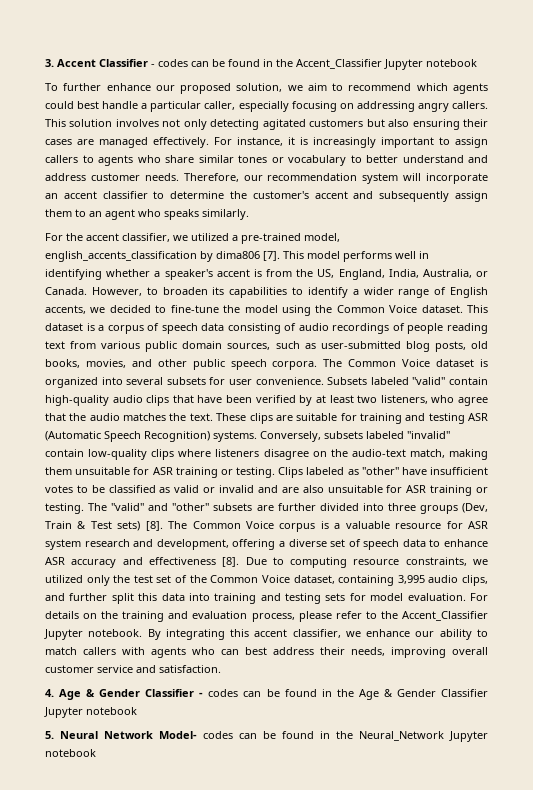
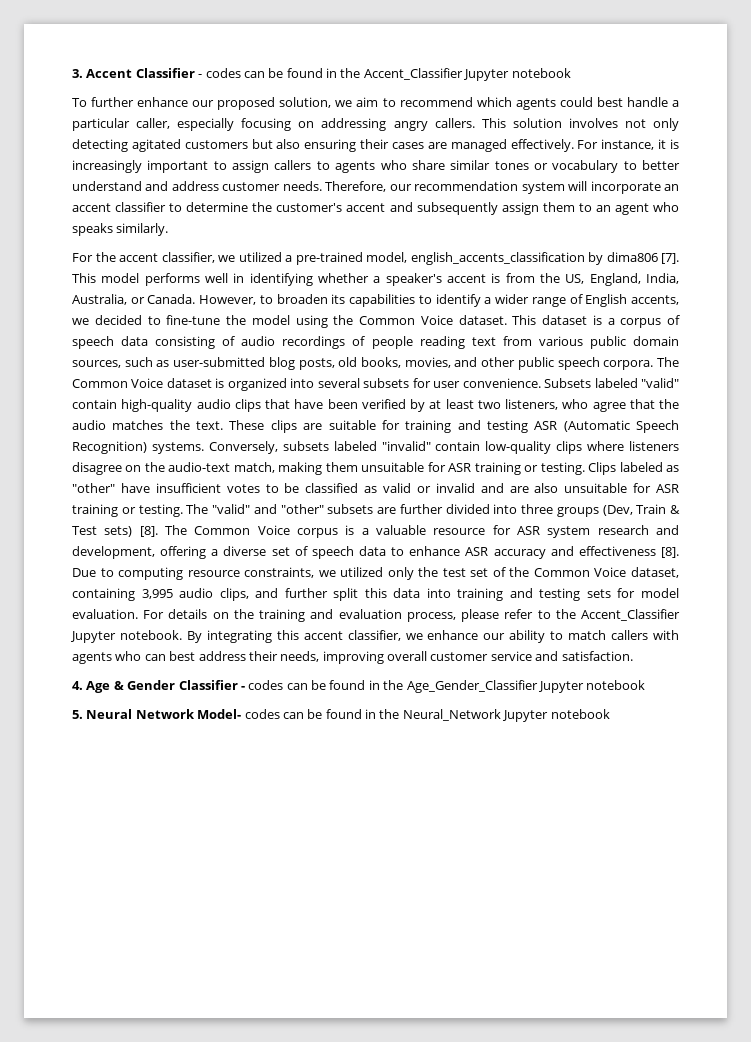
[358,689,488,700] Age & Gender Classifier -> [406,680,538,693] Age_Gender_Classifier

